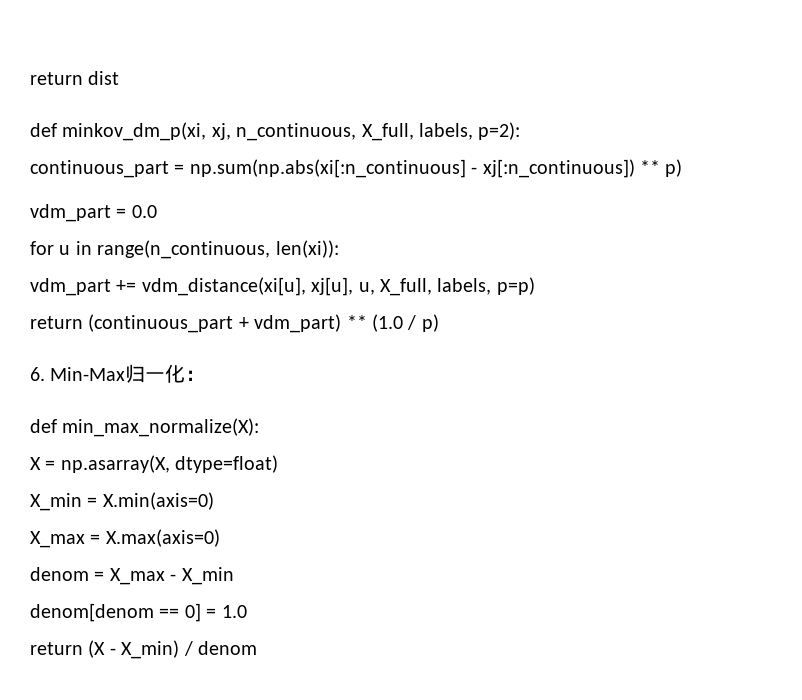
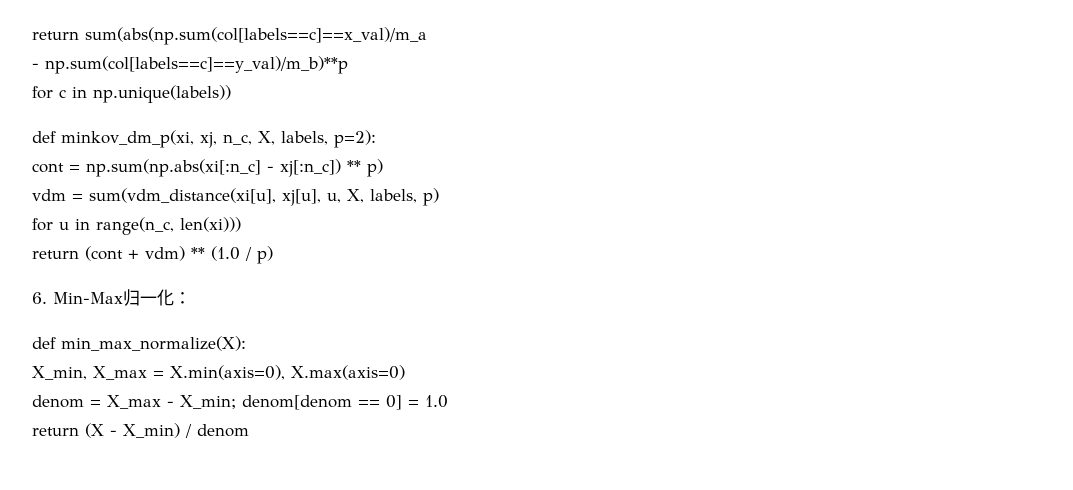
[30,71,120,85] return dist -> [32,27,427,45] [32,56,348,74] [32,85,231,103] return sum(abs(np.sum(col[labels==c]==x_val)/m_a // - np.sum(col[labels==c]==y_val)/m_b)**p // for c in np.unique(labels))
[236,123,414,141] n_continuous, X_full, -> [223,131,275,145] n_c, X,
[30,159,683,178] [30,204,157,222] [30,240,339,259] [30,277,535,296] [30,314,342,333] continuous_part = np.sum(np.abs(xi[:n_continuous] - xj[:n_continuous]) ** p) // vdm_part = 0.0 // for u in range(n_continuous, len(xi)): // vdm_part += vdm_distance(xi[u], xj[u], u, X_full, labels, p=p) // return (continuous_part + vdm_part) -> [32,159,383,177] [32,188,439,206] [32,217,241,235] [32,246,185,261] cont = np.sum(np.abs(xi[:n_c] - xj[:n_c]) ** p) // vdm = sum(vdm_distance(xi[u], xj[u], u, X, labels, p) // for u in range(n_c, len(xi))) // return (cont + vdm)
[30,455,279,473] [30,492,214,511] X = np.asarray(X, dtype=float) // X_min = X.min(axis=0) // -> [32,366,87,380] X_min,
(101, 539) none -> [170,365,285,380] X.min(axis=0),
[181,567,234,585] X_min // -> [180,395,236,409] X_min;

